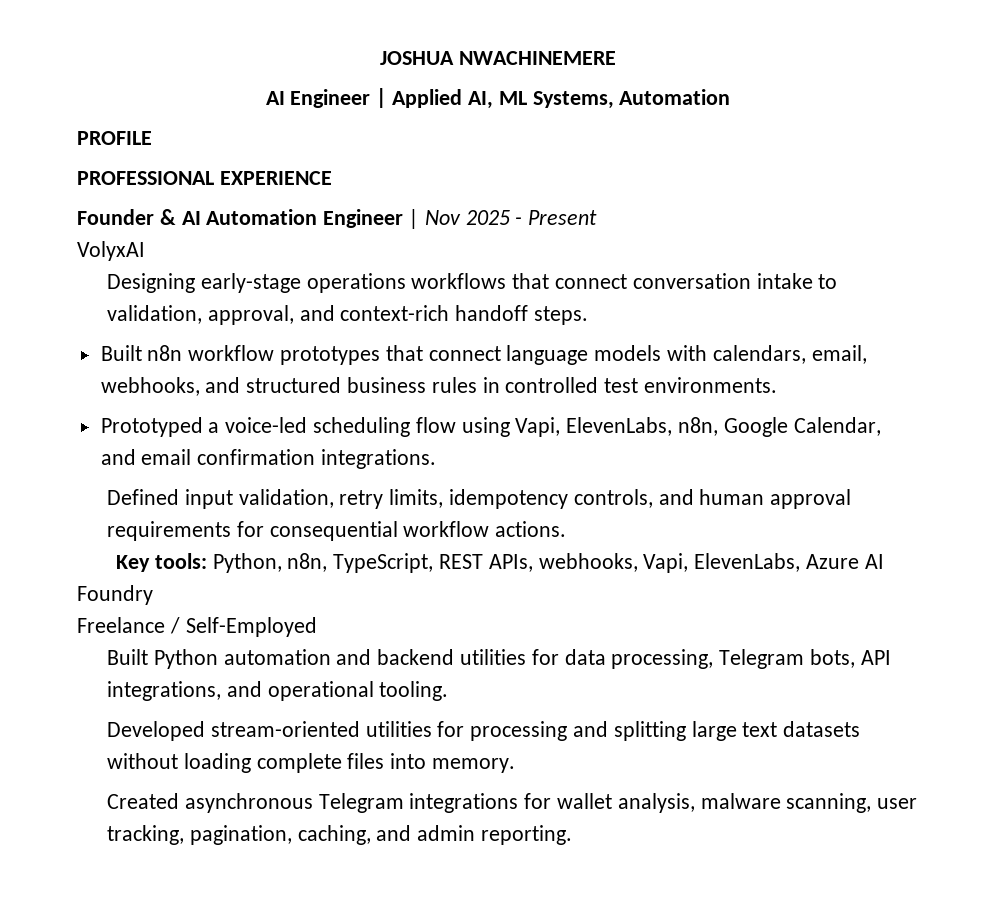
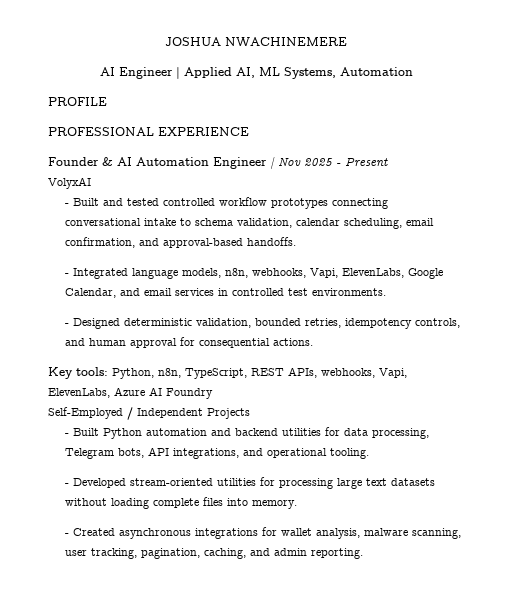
[106,273,838,293] [106,305,588,325] [100,345,867,365] [100,377,778,396] [100,417,881,437] [100,449,437,469] [106,489,444,509] Designing early-stage operations workflows that connect conversation intake to validation, approval, and context-rich handoff steps. // Built n8n workflow prototypes that connect language models with calendars, email, webhooks, and structured business rules in controlled test environments. // Prototyped a voice-led scheduling flow using Vapi, ElevenLabs, n8n, Google Calendar, and email confirmation integrations. // Defined input validation, retry limits, -> [65,197,389,209] [65,218,435,229] [65,237,297,248] [65,268,444,279] [65,288,387,298] [65,318,342,329] - Built and tested controlled workflow prototypes connecting conversational intake to schema validation, calendar scheduling, email confirmation, and approval-based handoffs. // - Integrated language models, n8n, webhooks, Vapi, ElevenLabs, Google Calendar, and email services in controlled test environments. // - Designed deterministic validation, bounded retries,
[106,521,231,541] requirements -> (178, 343) none
[403,521,490,537] workflow -> (271, 343) none
[77,617,317,637] Freelance / Self-Employed // -> [48,407,250,420] [65,433,70,436] Self-Employed / Independent Projects // -
(449, 691) none -> [65,483,70,486] -
[572,721,686,741] and splitting -> (334, 483) none
(515, 765) none -> [65,533,70,536] -
[318,793,404,813] Telegram -> (192, 533) none

